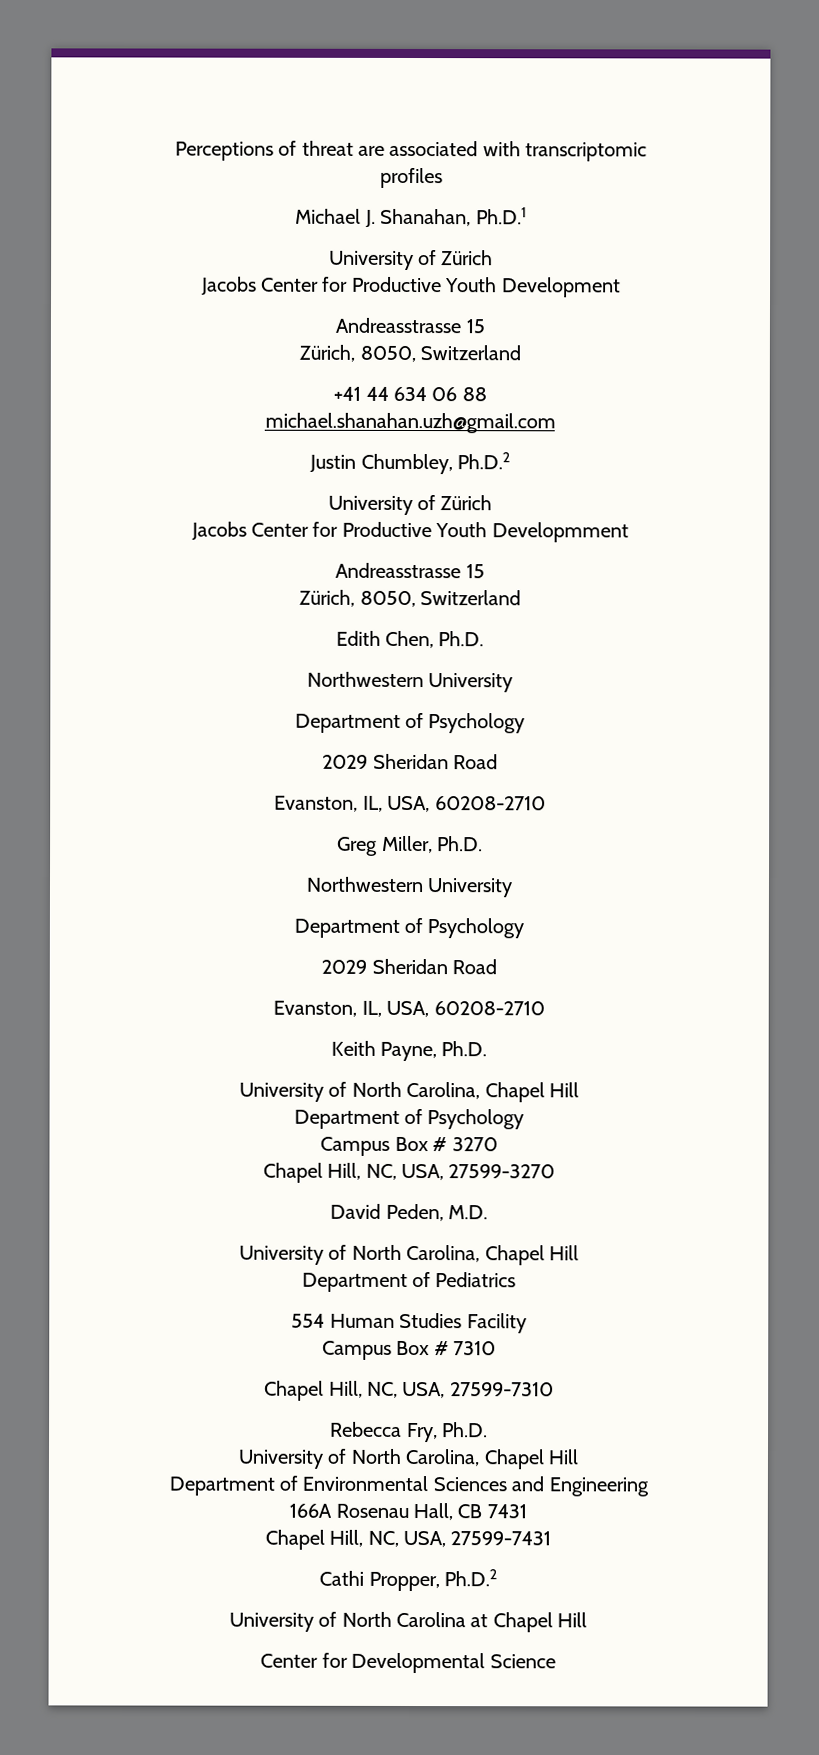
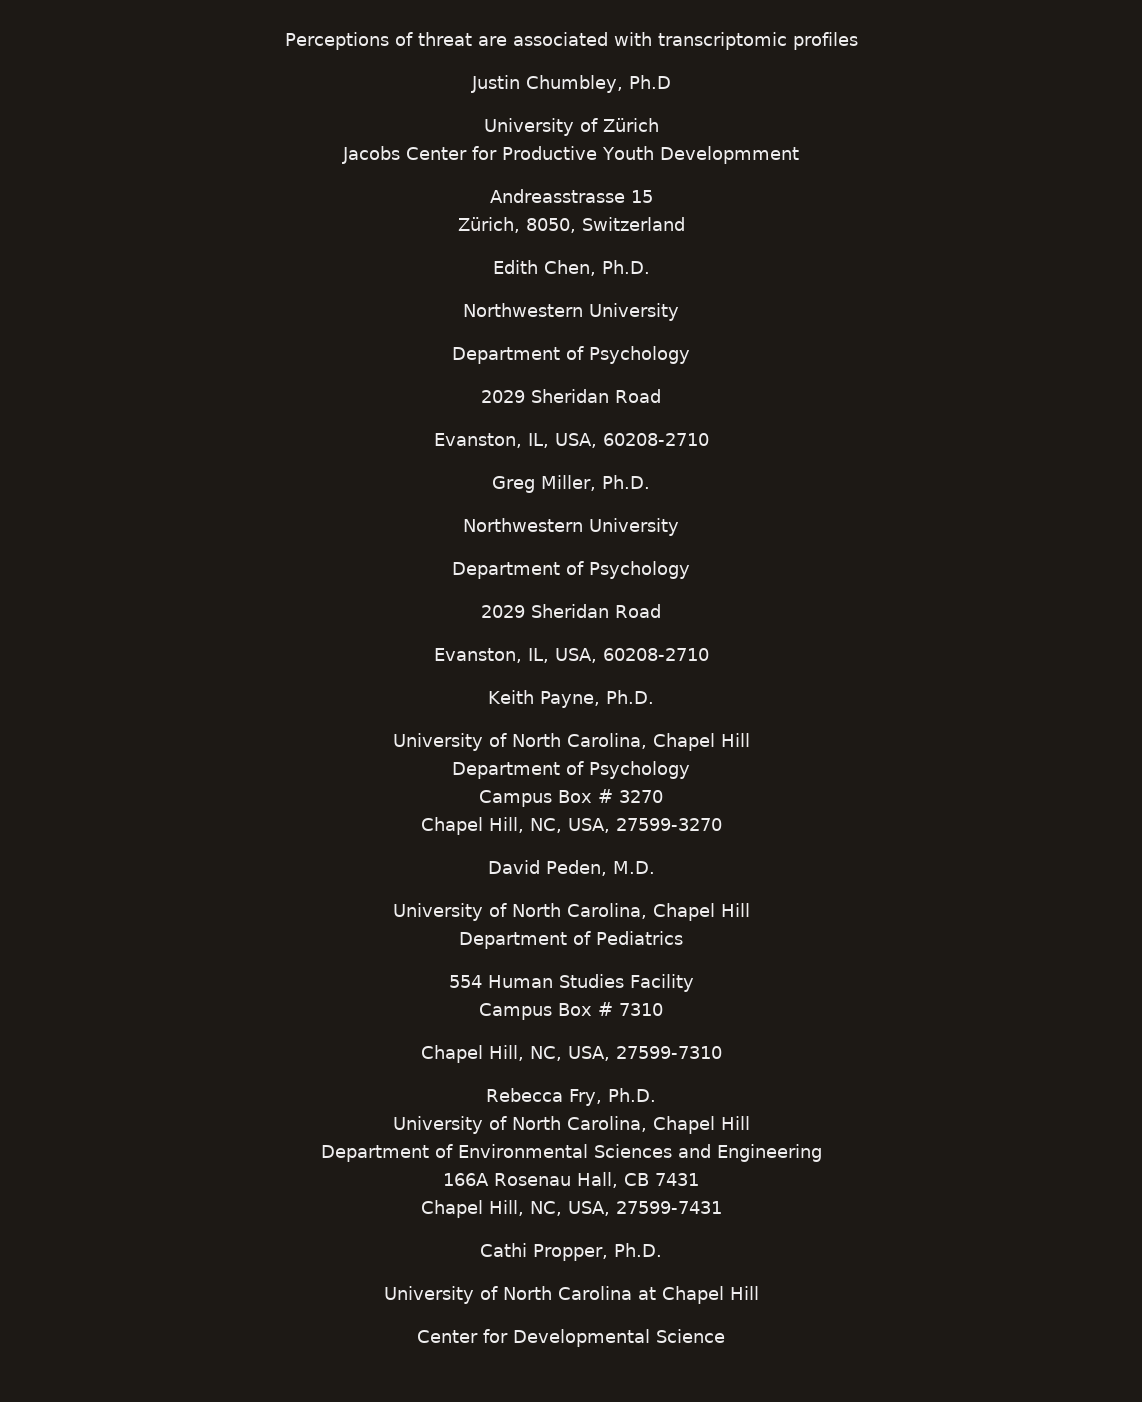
[295,207,527,228] [328,250,494,271] [200,276,621,298] [335,317,485,334] [299,344,521,363] [333,386,487,402] [264,412,556,434] // Michael J. Shanahan, Ph.D.1 // University of Zürich // Jacobs Center for Productive Youth Development // Andreasstrasse 15 // Zürich, 8050, Switzerland // +41 44 634 06 88 // michael.shanahan.uzh@gmail.com -> (858, 41) none
[456,452,510,470] Ph.D.2 -> [628,75,671,89] Ph.D
[443,1569,497,1587] Ph.D.2 -> [614,1243,662,1257] Ph.D.

